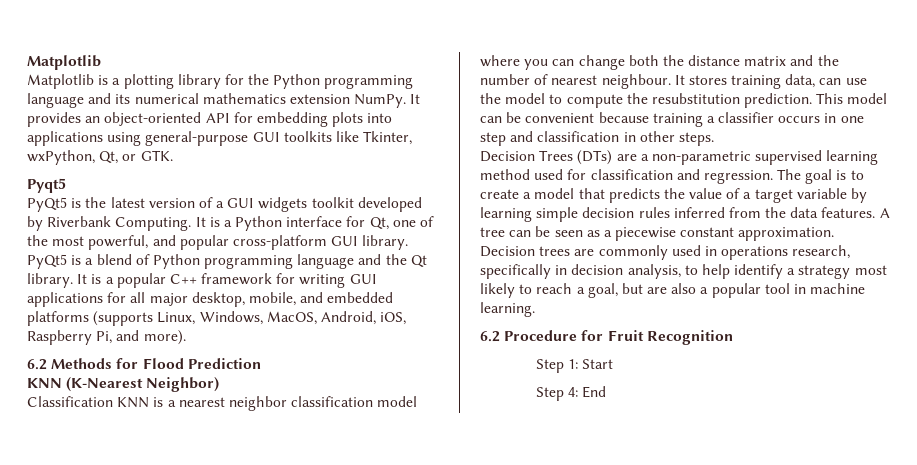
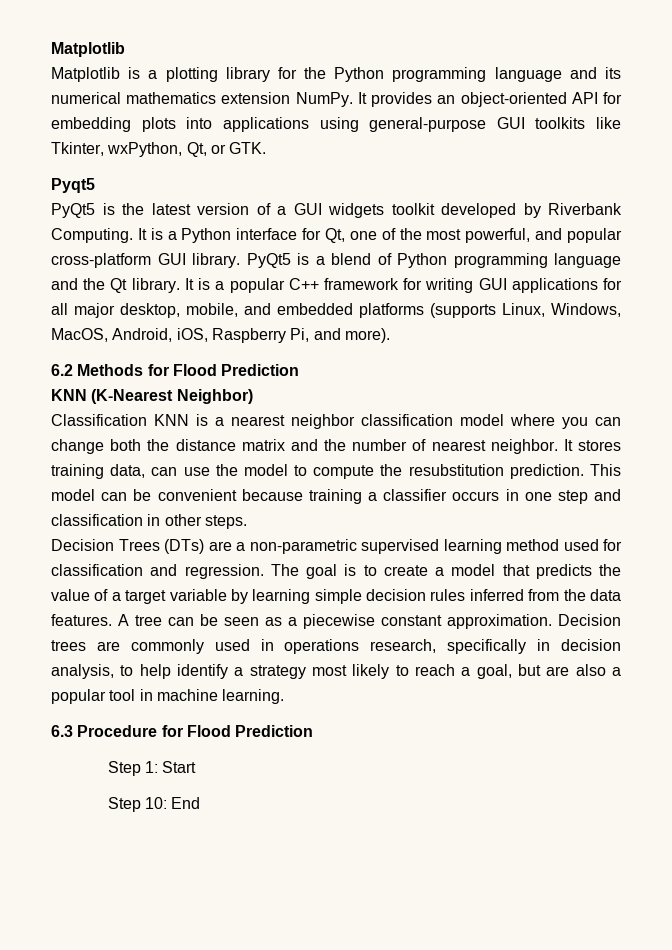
[601,74,671,89] neighbour. -> [490,439,558,454] neighbor.
[480,331,500,342] 6.2 -> [51,725,73,737] 6.3
[607,330,733,345] Fruit Recognition -> [186,725,314,737] Flood Prediction
[568,387,579,397] 4: -> [145,797,168,809] 10:

